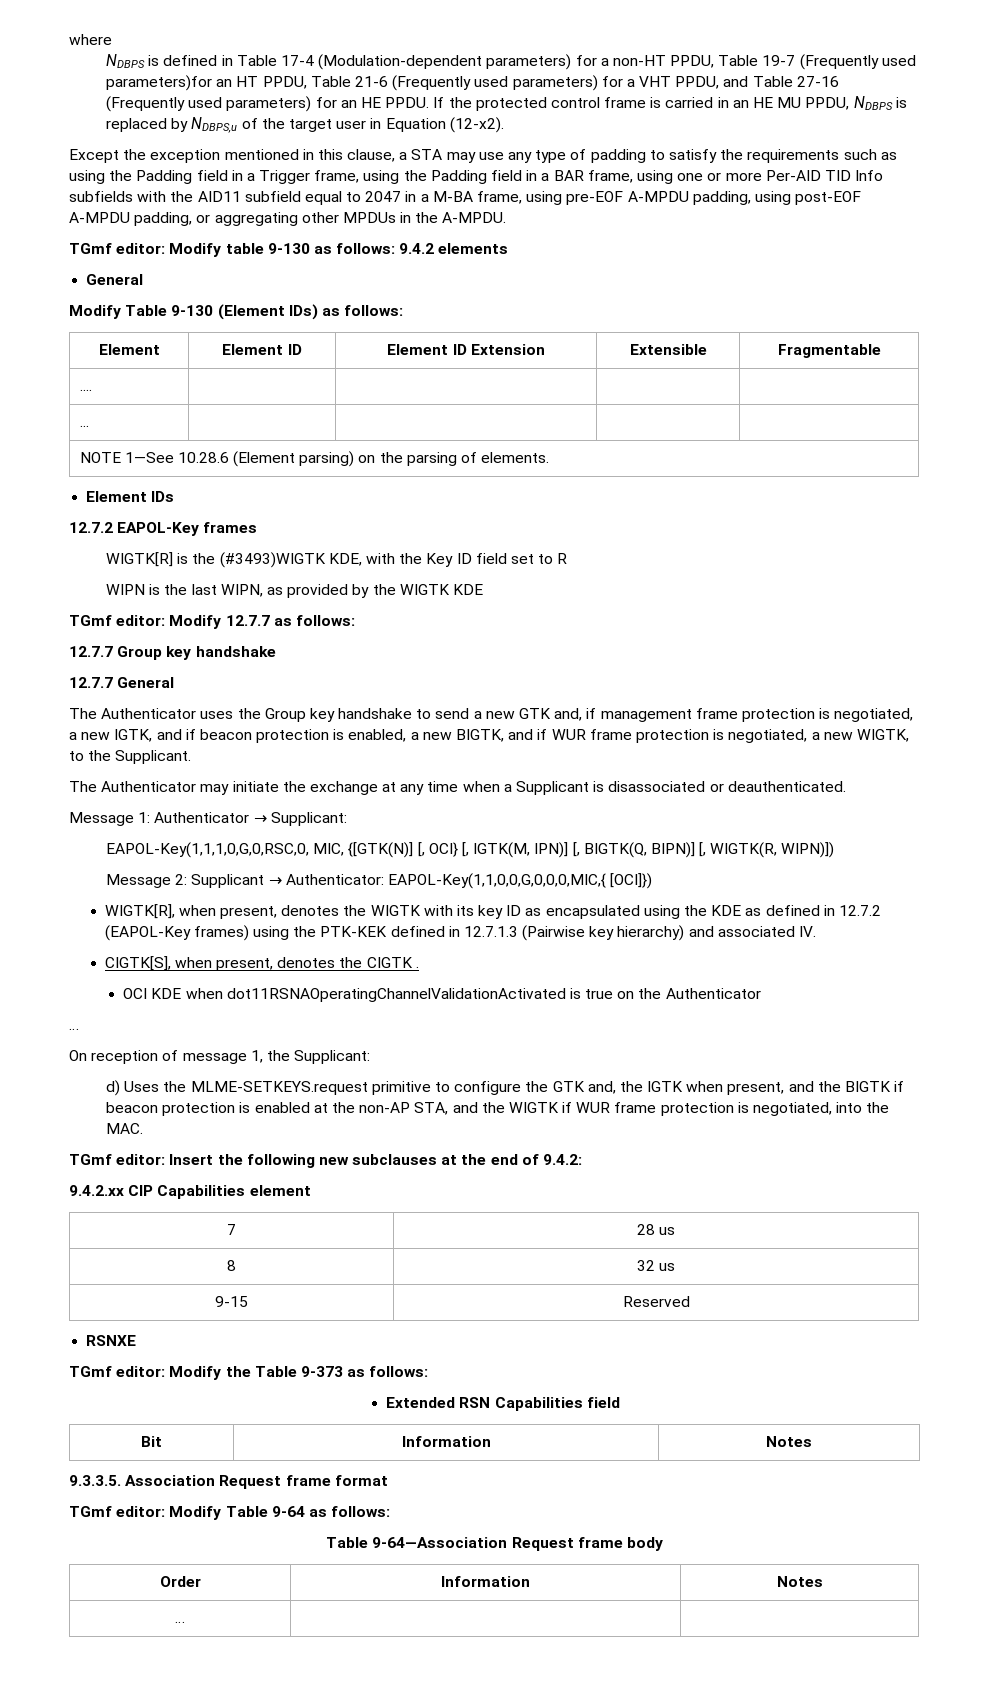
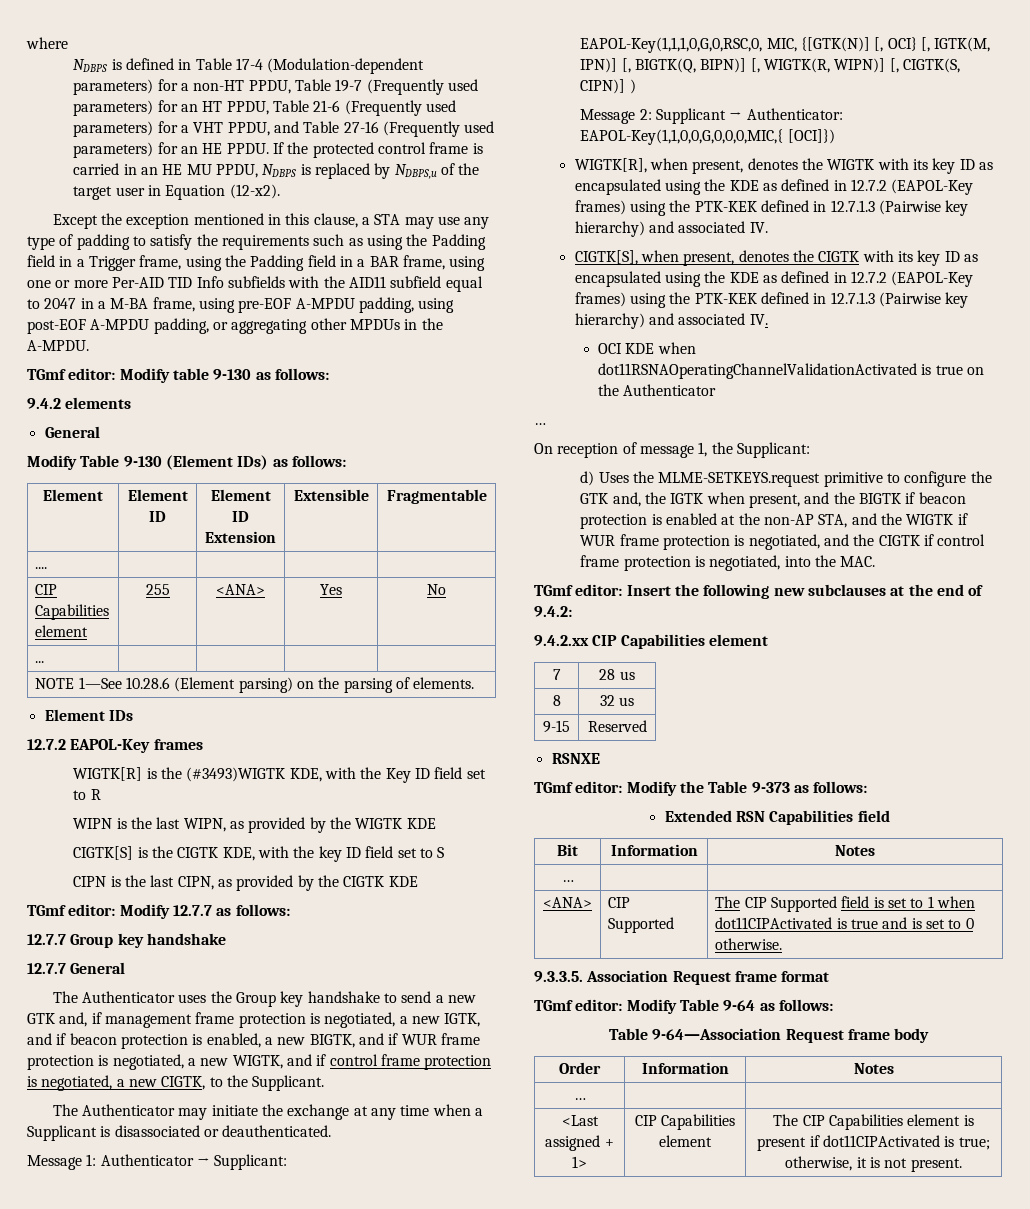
[106,75,213,91] parameters)for -> [73,100,178,116] parameters) for
(396, 248) none -> (329, 374) //
(92, 390) none -> [35,584,58,595] [35,604,110,620] [35,625,89,637] [145,584,170,595] [216,584,265,595] [320,584,342,595] [427,584,446,595] // CIP Capabilities element | 255 | <ANA> | Yes | No
(483, 589) none -> [73,846,445,862] [73,875,418,891] // CIGTK[S] is the CIGTK KDE, with the key ID field set to S // CIPN is the last CIPN, as provided by the CIGTK KDE
(909, 735) none -> [286,1054,492,1070] [27,1075,206,1091] and if control frame protection is negotiated, a new CIGTK,
[781,842,835,858] WIPN)]) -> [834,58,960,73] [580,79,636,94] WIPN)] [, CIGTK(S, CIPN)] )
[415,966,419,968] . -> [862,250,978,266] [574,271,974,287] [574,292,969,308] [574,313,768,329] with its key ID as encapsulated using the KDE as defined in 12.7.2 (EAPOL-Key frames) using the PTK-KEK defined in 12.7.1.3 (Pairwise key hierarchy) and associated IV.
(833, 1109) none -> [823,534,986,546] [580,555,781,571] and the CIGTK if control frame protection is negotiated,
(812, 1441) none -> [561,880,574,882] [543,897,592,908] [608,897,631,908] [608,917,675,933] [715,896,975,912] [715,917,974,929] [715,938,783,950] // … | | // <ANA> | CIP Supported | The CIP Supported field is set to 1 when dot11CIPActivated is true and is set to 0 otherwise.
(185, 1622) none -> [561,1115,599,1126] [545,1135,614,1151] [572,1156,587,1168] [634,1114,736,1130] [659,1135,712,1147] [773,1114,974,1130] [757,1135,990,1151] [785,1156,962,1172] // <Last assigned + 1> | CIP Capabilities element | The CIP Capabilities element is present if dot11CIPActivated is true; otherwise, it is not present.

